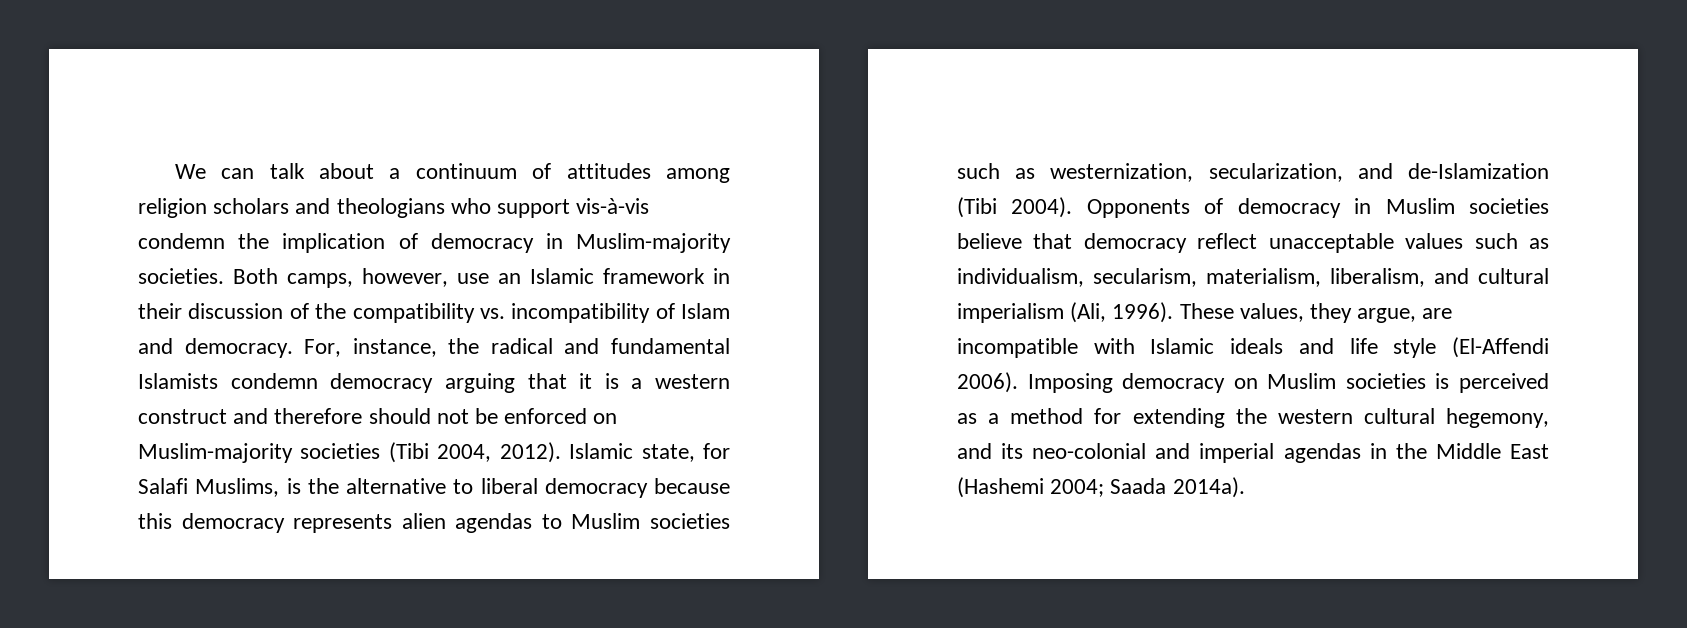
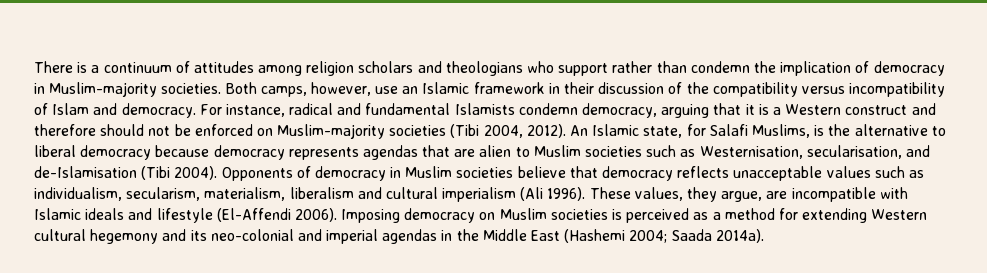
[174,163,374,179] We can talk about -> [34,61,88,73] There is
[576,198,650,214] vis-à-vis -> [612,61,687,73] rather than
[479,308,505,319] vs. -> [801,86,845,94] versus
[304,338,480,357] For, instance, the -> [199,104,285,117] For instance,
[330,373,434,393] democracy -> [582,103,658,118] democracy,
[655,374,730,389] western -> [785,104,842,115] Western
(561, 452) none -> [570,125,589,136] An
[138,513,172,529] this -> (210, 151) none
[401,513,533,533] alien agendas -> [362,145,512,160] agendas that are alien
[1050,163,1549,182] westernization, secularization, and de-Islamization -> [699,145,930,159] [34,166,137,178] Westernisation, secularisation, and de-Islamisation
[1197,233,1258,249] reflect -> [677,166,730,178] reflects
[1330,268,1425,287] liberalism, -> [289,187,354,199] liberalism
[1070,302,1107,323] (Ali, -> [520,187,544,201] (Ali
[1349,338,1437,358] life style -> [156,208,213,223] lifestyle
[1235,408,1549,428] the western cultural hegemony, -> [871,209,928,220] [34,229,159,244] Western cultural hegemony

